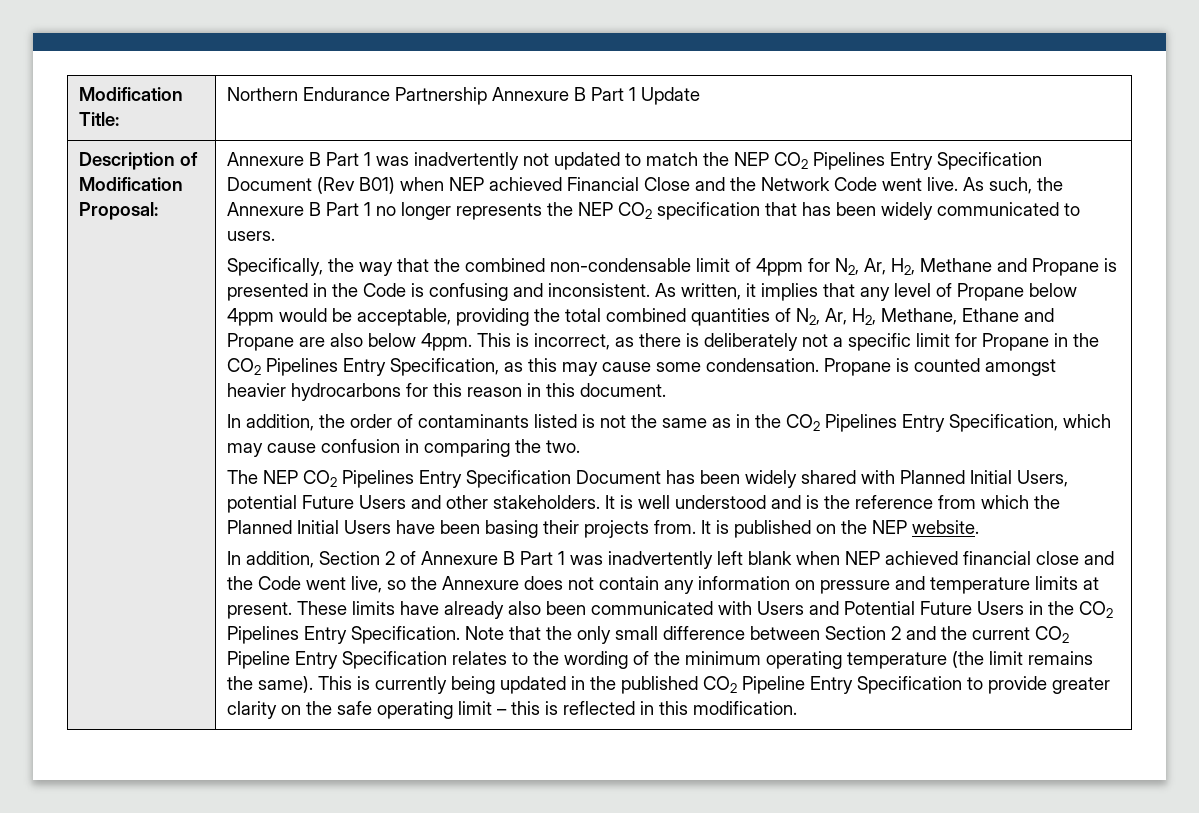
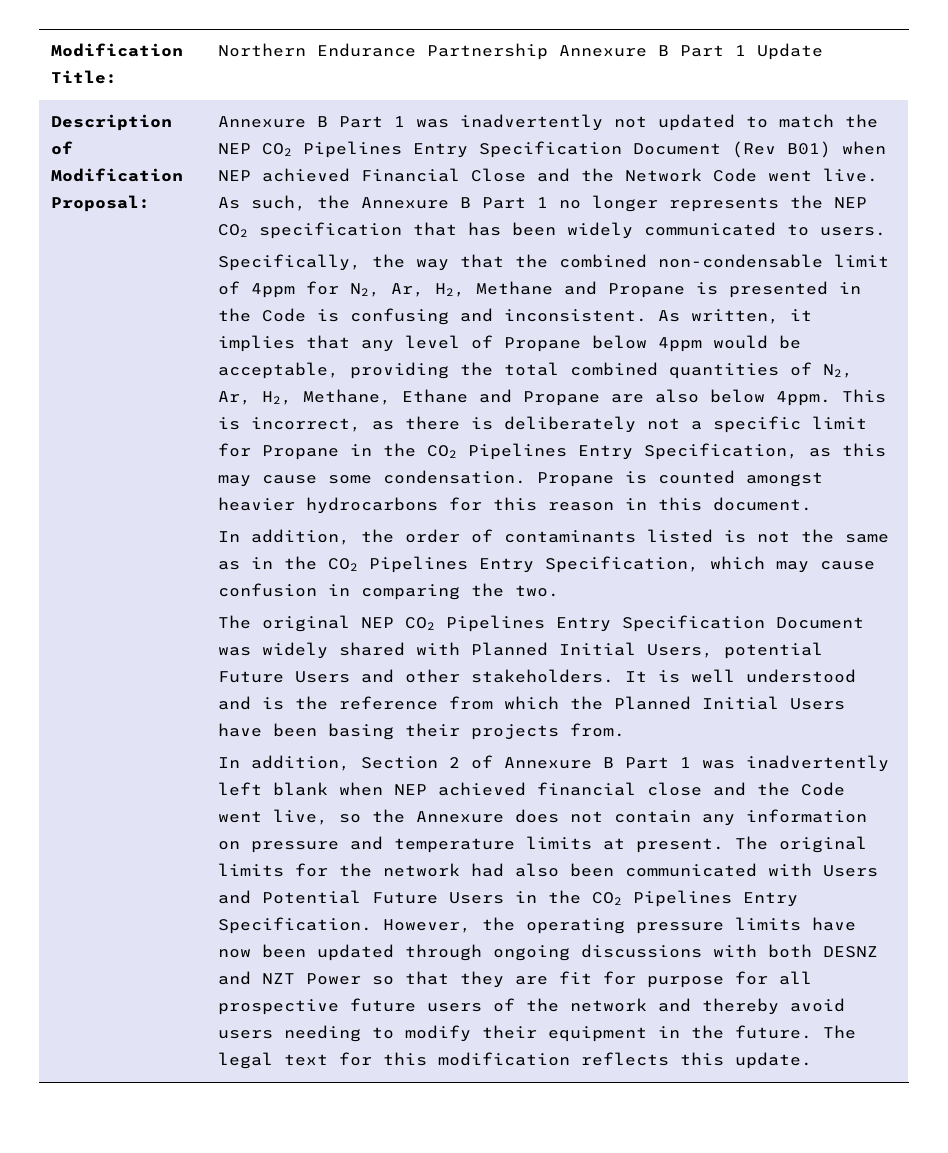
[263,470,741,488] NEP CO2 Pipelines Entry Specification Document has been -> [262,615,865,632] [218,647,252,656] original NEP CO2 Pipelines Entry Specification Document was
[701,520,980,538] It is published on the NEP website. -> (626, 730) none
[297,601,505,619] These limits have already -> [735,836,868,853] [218,863,505,877] The original limits for the network had
[465,626,1070,644] [227,651,1094,669] [227,676,1111,694] [227,701,798,719] Note that the only small difference between Section 2 and the current CO2 Pipeline Entry Specification relates to the wording of the minimum operating temperature (the limit remains the same). This is currently being updated in the published CO2 Pipeline Entry Specification to provide greater clarity on the safe operating limit – this is reflected in this modification. -> [383,917,857,934] [218,944,879,961] [218,971,813,988] [218,998,846,1015] [218,1025,857,1042] [218,1052,813,1069] However, the operating pressure limits have now been updated through ongoing discussions with both DESNZ and NZT Power so that they are fit for purpose for all prospective future users of the network and thereby avoid users needing to modify their equipment in the future. The legal text for this modification reflects this update.

